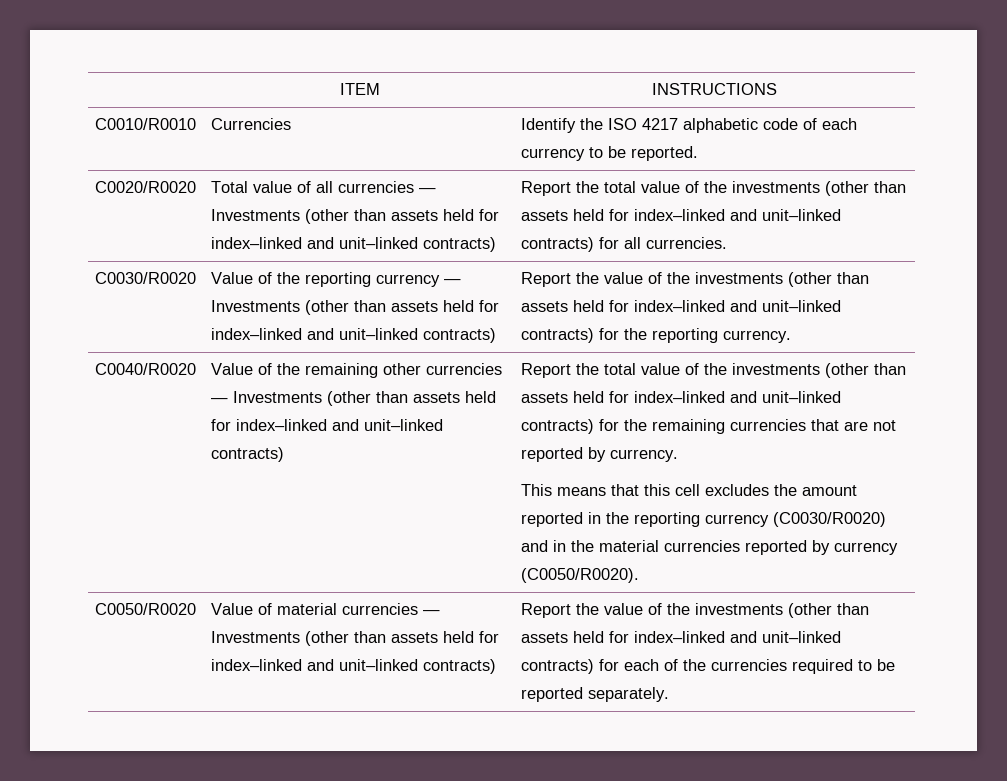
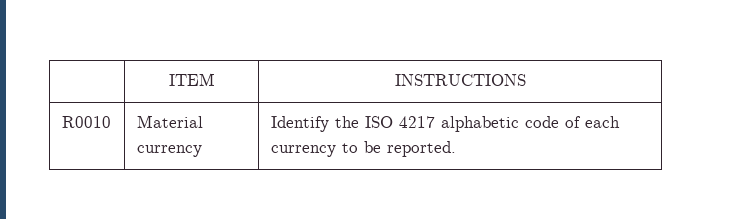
[95,118,197,130] [211,118,292,130] C0010/R0010 | Currencies -> [61,116,111,128] [136,115,203,128] [136,145,202,157] R0010 | Material currency
[95,181,197,193] [211,181,437,193] [211,209,500,224] [211,237,497,252] [521,181,907,196] [521,209,842,221] [521,237,728,252] [95,272,197,284] [211,272,462,287] [211,300,500,315] [211,328,497,343] [521,272,870,287] [521,300,842,312] [521,328,792,343] [95,363,197,375] [211,363,503,378] [211,391,497,406] [211,419,444,431] [211,447,285,462] [521,363,907,378] [521,391,842,403] [521,419,897,434] [521,447,679,462] [521,484,858,496] [521,512,887,527] [521,540,899,555] [521,568,640,583] [95,603,197,615] [211,603,441,615] [211,631,500,646] [211,659,497,674] [521,603,870,618] [521,631,842,643] [521,659,896,674] [521,687,670,702] // C0020/R0020 | Total value of all currencies — Investments (other than assets held for index–linked and unit–linked contracts) | Report the total value of the investments (other than assets held for index–linked and unit–linked contracts) for all currencies. // C0030/R0020 | Value of the reporting currency — Investments (other than assets held for index–linked and unit–linked contracts) | Report the value of the investments (other than assets held for index–linked and unit–linked contracts) for the reporting currency. // C0040/R0020 | Value of the remaining other currencies — Investments (other than assets held for index–linked and unit–linked contracts) | Report the total value of the investments (other than assets held for index–linked and unit–linked contracts) for the remaining currencies that are not reported by currency. // This means that this cell excludes the amount reported in the reporting currency (C0030/R0020) and in the material currencies reported by currency (C0050/R0020). // C0050/R0020 | Value of material currencies — Investments (other than assets held for index–linked and unit–linked contracts) | Report the value of the investments (other than assets held for index–linked and unit–linked contracts) for each of the currencies required to be reported separately. -> (456, 149) none

